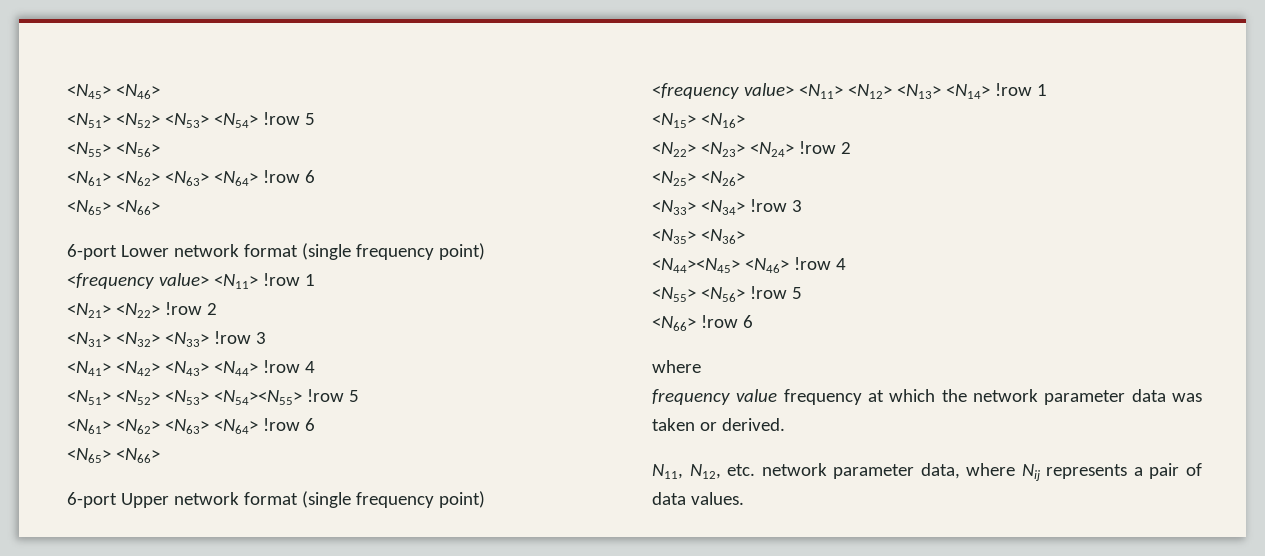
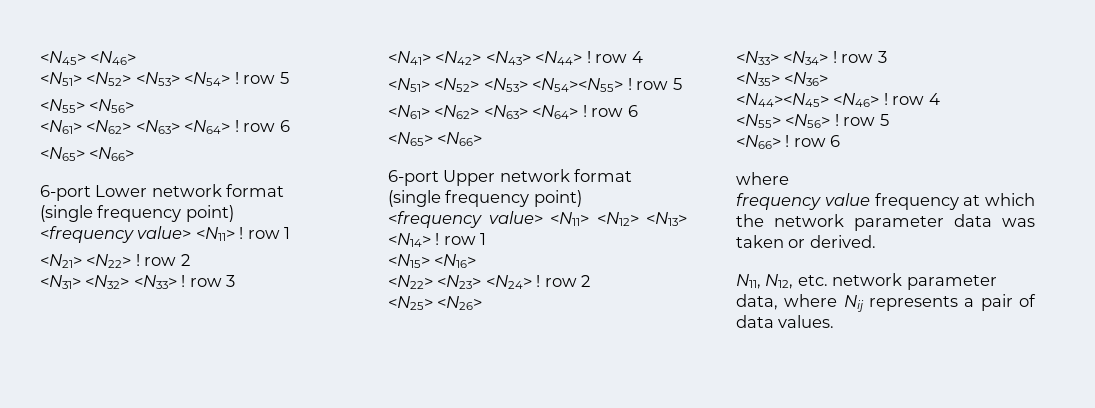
[262,112,300,125] !row -> [234,72,276,84] ! row
[262,170,300,183] !row -> [234,120,276,132] ! row
[262,273,300,286] !row -> [239,227,280,239] ! row
[164,302,202,315] !row -> [135,254,177,266] ! row
[213,331,251,344] !row -> [181,275,222,287] ! row
[262,360,300,373] !row -> [586,51,628,63] ! row
[306,389,344,402] !row -> [627,78,669,90] ! row
[262,418,300,431] !row -> [582,105,624,117] ! row
[994,83,1032,96] !row -> [435,233,476,245] ! row
[798,141,836,154] !row -> [536,275,577,287] ! row
[749,199,787,212] !row -> [832,51,874,63] ! row
[793,257,831,270] !row -> [883,93,925,105] ! row
[749,286,787,299] !row -> [834,114,876,126] ! row
[700,315,738,328] !row -> [785,135,826,147] ! row

